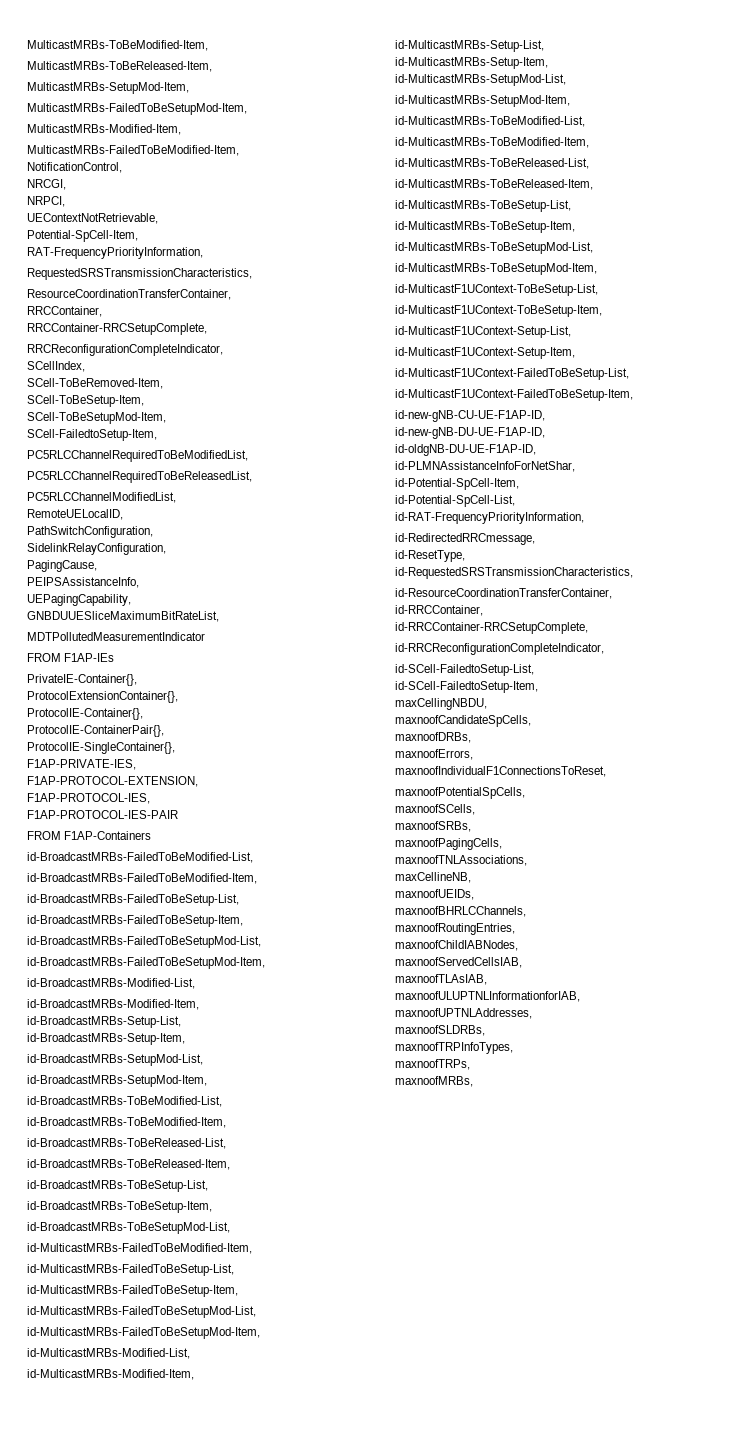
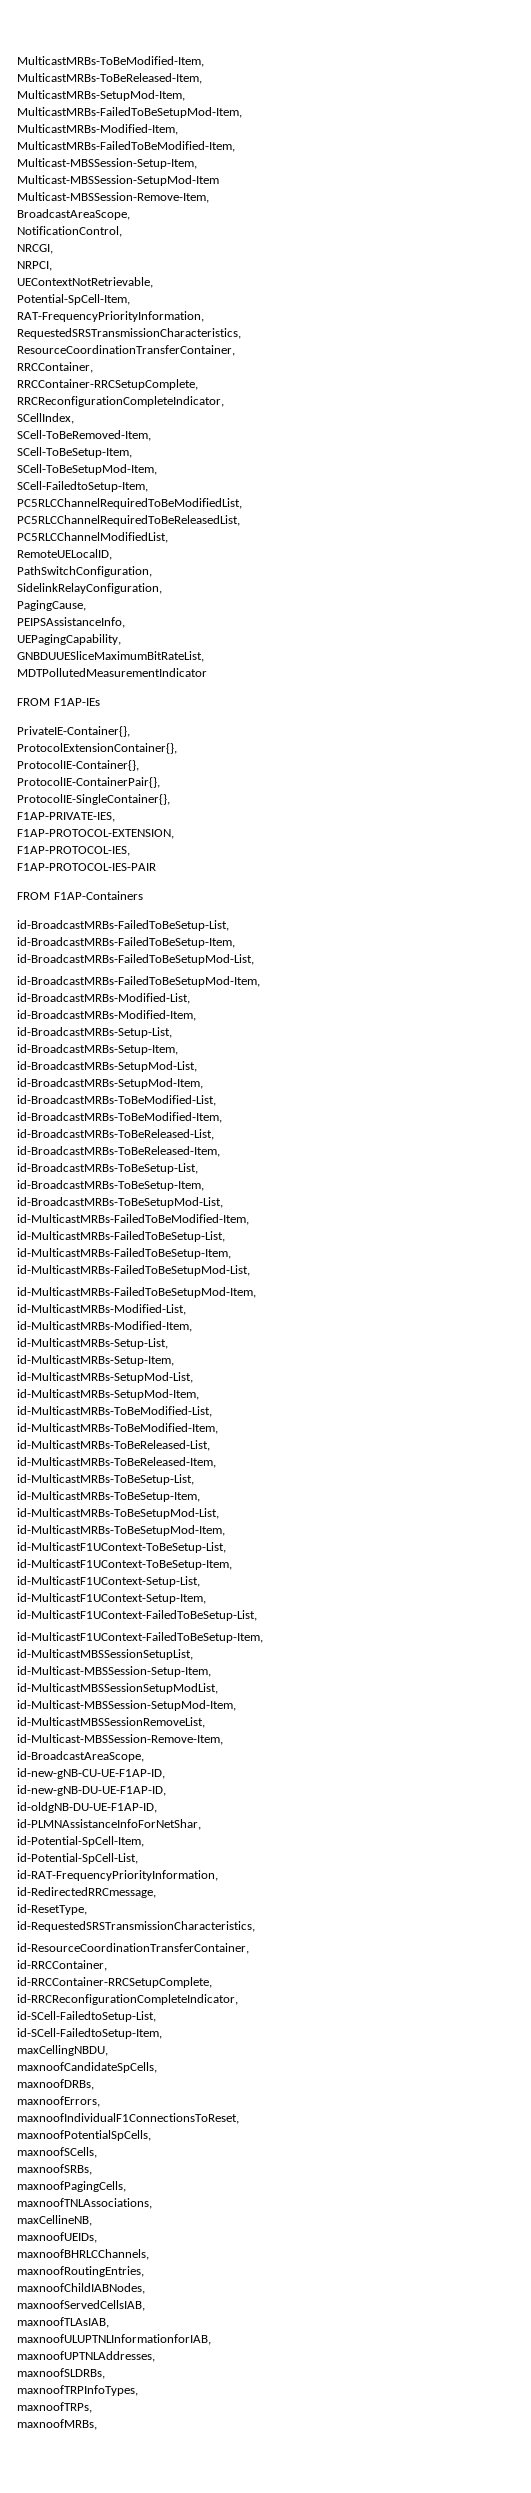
(239, 150) none -> [17,158,197,169] [17,175,219,186] [17,192,209,203] [17,209,130,220] // Multicast-MBSSession-Setup-Item, // Multicast-MBSSession-SetupMod-Item // Multicast-MBSSession-Remove-Item, // BroadcastAreaScope,
[27,852,253,863] [27,873,257,884] // id-BroadcastMRBs-FailedToBeModified-List, // id-BroadcastMRBs-FailedToBeModified-Item, -> (143, 895) none
(633, 395) none -> [17,1649,193,1660] [17,1666,211,1677] [17,1683,218,1694] [17,1700,236,1711] [17,1717,205,1728] [17,1734,223,1745] [17,1751,144,1762] // id-MulticastMBSSessionSetupList, // id-Multicast-MBSSession-Setup-Item, // id-MulticastMBSSessionSetupModList, // id-Multicast-MBSSession-SetupMod-Item, // id-MulticastMBSSessionRemoveList, // id-Multicast-MBSSession-Remove-Item, // id-BroadcastAreaScope,

